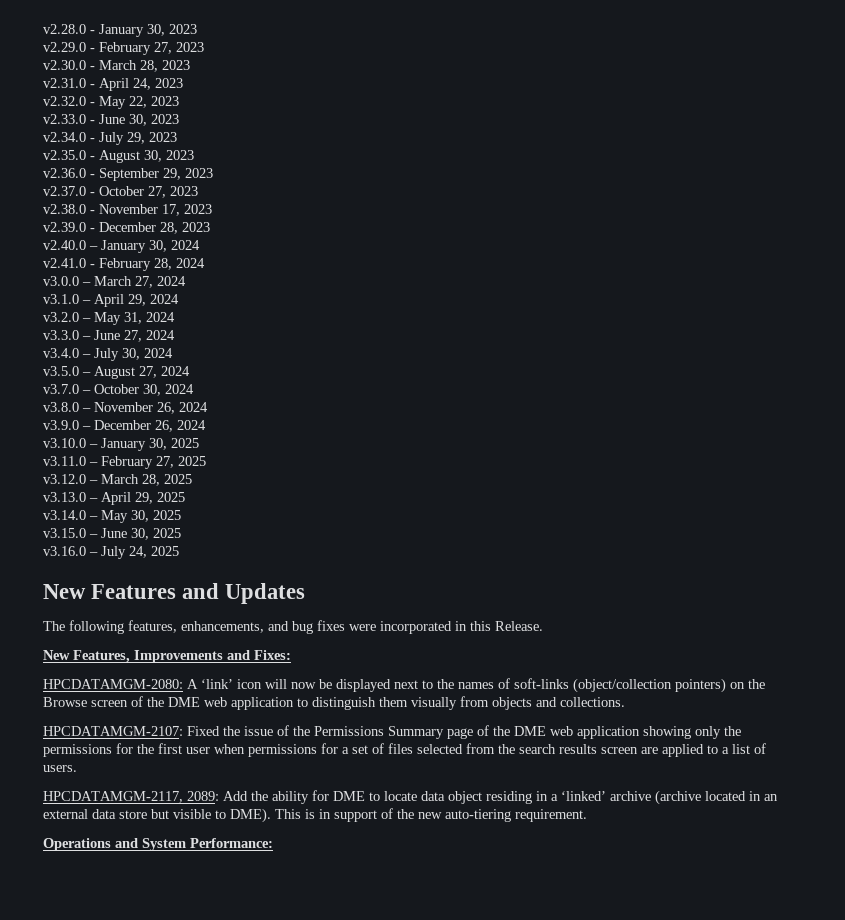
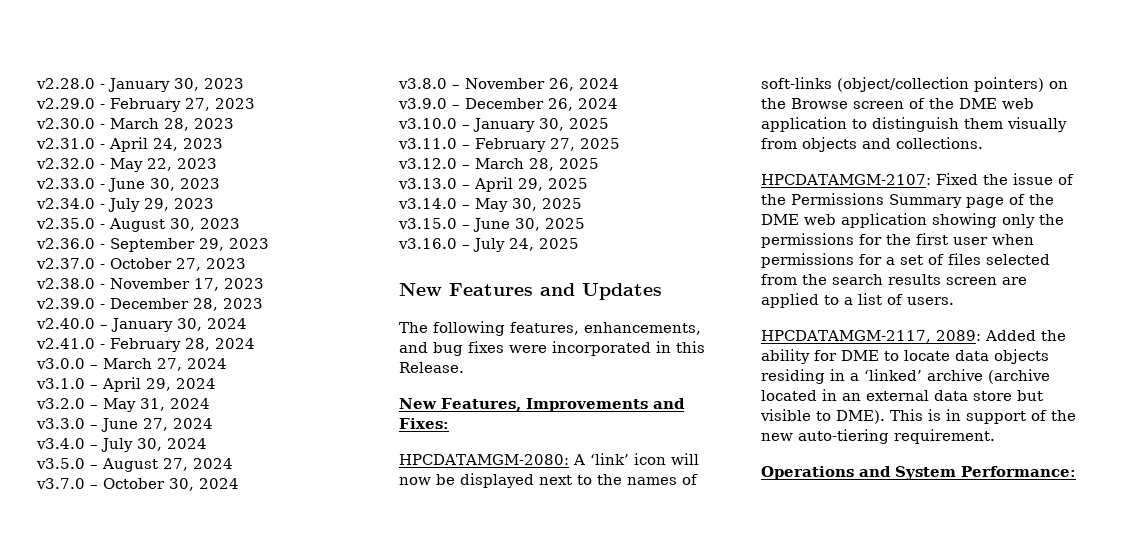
[223,791,248,801] Add -> [985,330,1036,341] Added
[448,791,482,804] object -> [994,349,1049,364] objects

